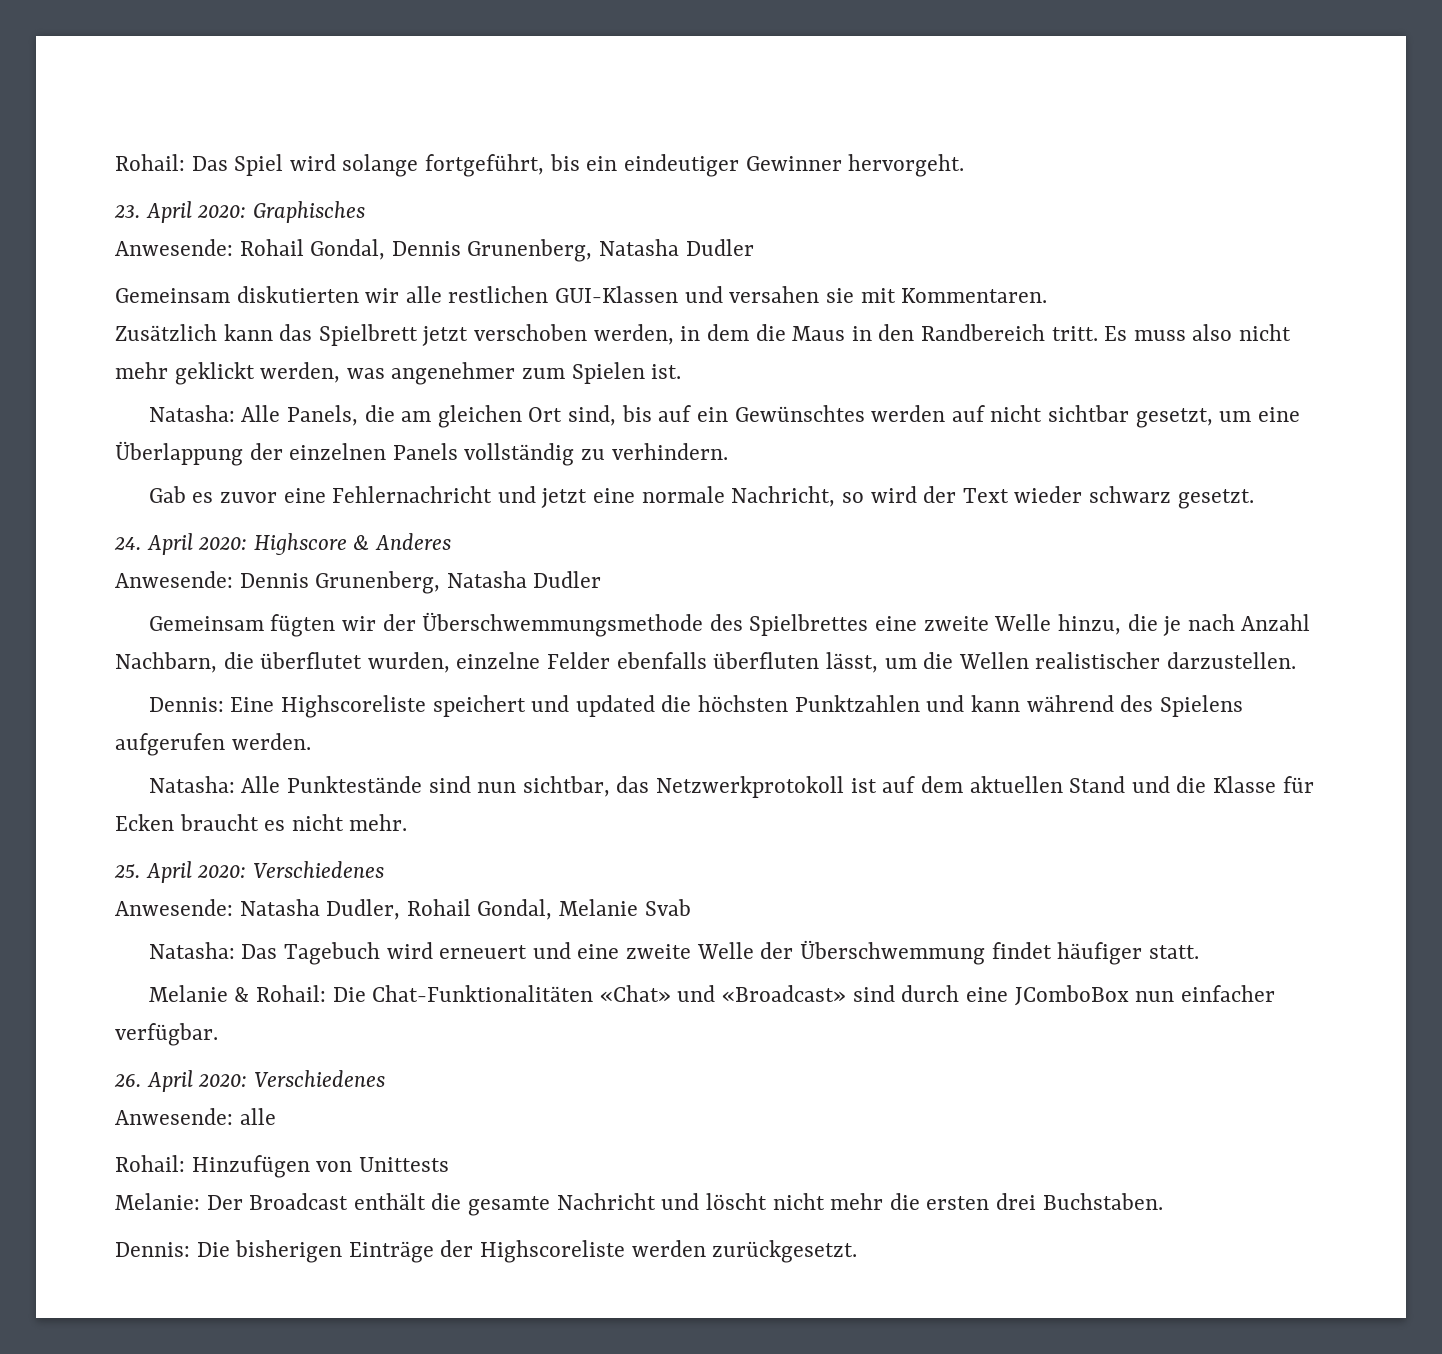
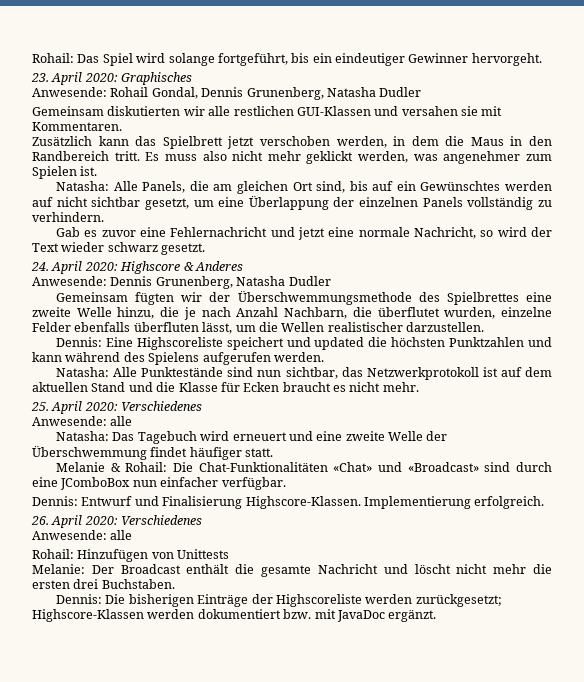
[239,899,691,920] Natasha Dudler, Rohail Gondal, Melanie Svab -> [110,416,133,426] alle
(218, 1034) none -> [32,496,545,509] // Dennis: Entwurf und Finalisierung Highscore-Klassen. Implementierung erfolgreich.
[712,1240,858,1263] zurückgesetzt. -> [415,594,502,607] [32,609,437,622] zurückgesetzt; Highscore-Klassen werden dokumentiert bzw. mit JavaDoc ergänzt.

